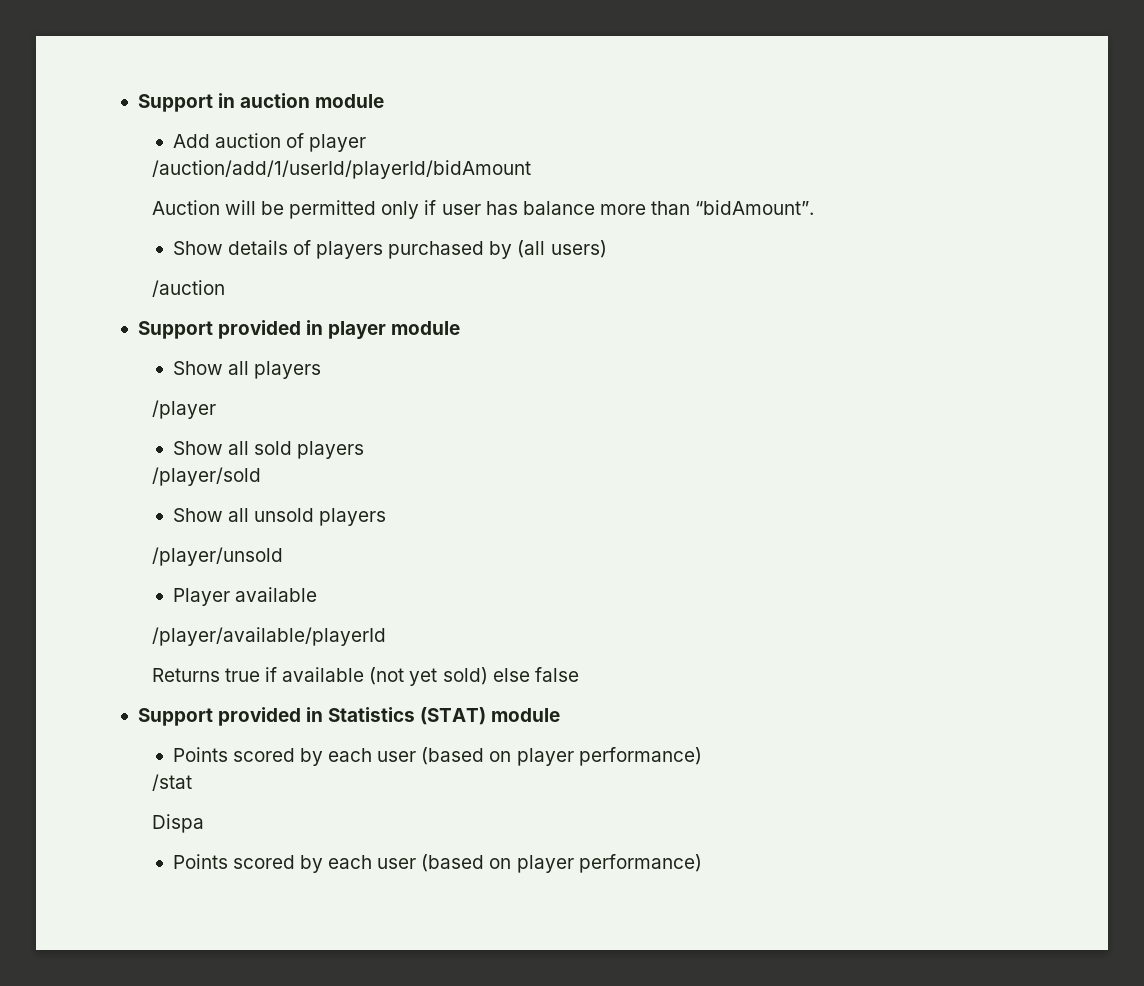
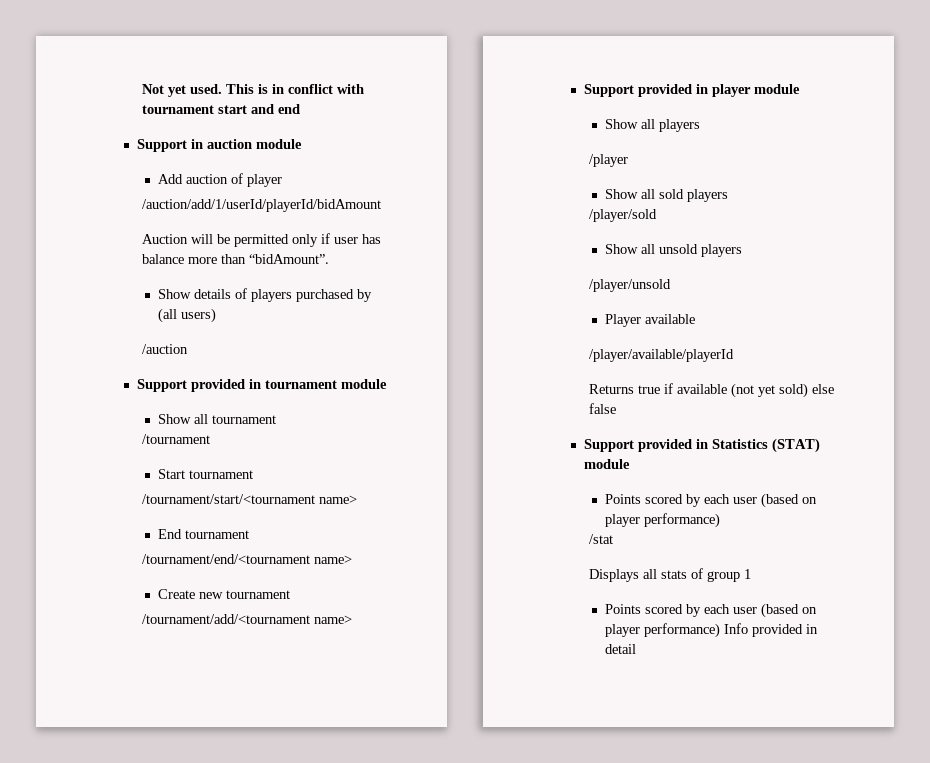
(137, 103) none -> [141,84,364,97] [141,104,300,114] Not yet used. This is in conflict with tournament start and end //
(225, 288) none -> [136,379,387,392] [157,414,276,424] [141,434,210,444] [157,469,253,479] [141,494,357,504] [157,529,249,539] [141,554,352,564] [157,589,290,599] [141,614,352,624] // Support provided in tournament module // Show all tournament // /tournament // Start tournament // /tournament/start/<tournament name> // End tournament // /tournament/end/<tournament name> // Create new tournament // /tournament/add/<tournament name>
[151,814,204,833] [172,854,702,873] Dispa // Points scored by each user (based on player performance) -> [588,568,751,582] [604,603,817,618] [604,623,818,638] [604,644,636,654] Displays all stats of group 1 // Points scored by each user (based on player performance) Info provided in detail

